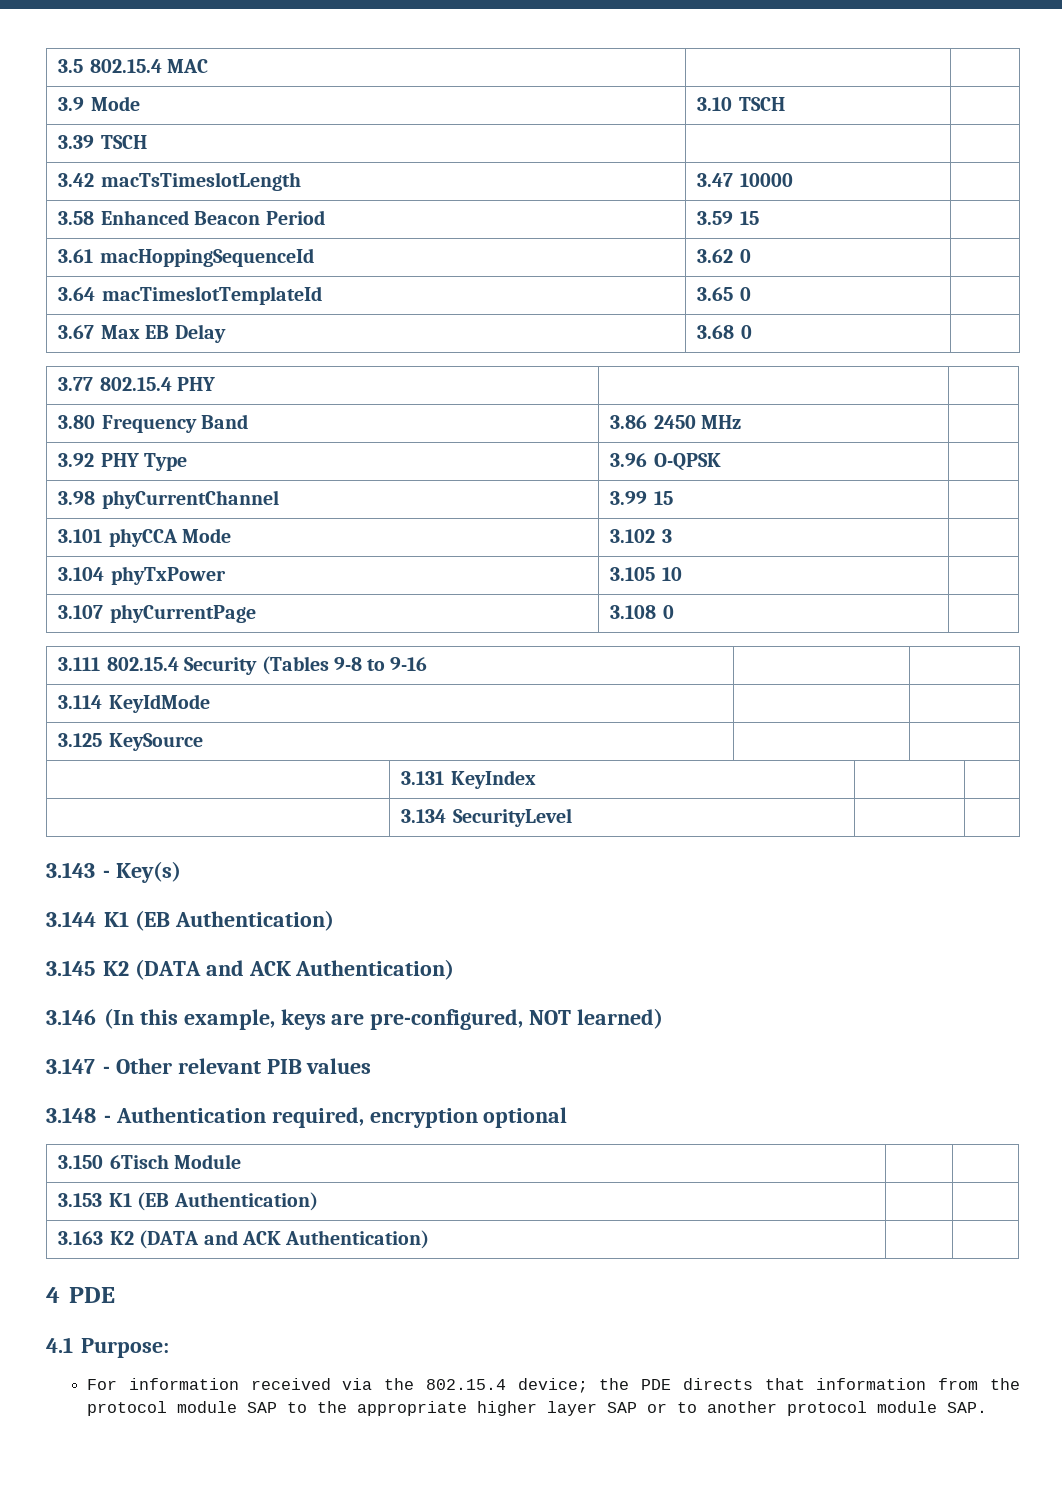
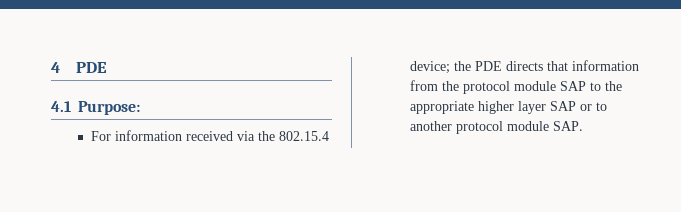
[57,59,209,73] [57,96,141,111] [696,97,786,111] [57,135,148,149] [57,172,302,191] [696,173,794,187] [57,210,325,225] [696,211,760,225] [57,248,315,267] [696,249,752,263] [57,286,323,305] [696,287,752,301] [57,324,226,343] [696,325,753,339] [57,377,216,391] [57,414,249,433] [609,415,742,429] [57,453,188,471] [609,453,722,471] [57,490,280,509] [609,491,674,505] [57,528,232,547] [609,529,673,543] [57,566,227,585] [609,567,683,581] [57,604,257,623] [609,605,675,619] [57,656,428,675] [57,694,211,713] [57,733,204,751] [400,770,537,789] [400,808,573,827] [46,861,182,883] [46,910,334,931] [46,959,455,980] [46,1008,663,1030] [46,1058,372,1074] [46,1107,568,1128] [57,1154,242,1169] [57,1192,318,1211] [57,1230,430,1249] 3.5 802.15.4 MAC | | // 3.9 Mode | 3.10 TSCH | // 3.39 TSCH | | // 3.42 macTsTimeslotLength | 3.47 10000 | // 3.58 Enhanced Beacon Period | 3.59 15 | // 3.61 macHoppingSequenceId | 3.62 0 | // 3.64 macTimeslotTemplateId | 3.65 0 | // 3.67 Max EB Delay | 3.68 0 | // 3.77 802.15.4 PHY | | // 3.80 Frequency Band | 3.86 2450 MHz | // 3.92 PHY Type | 3.96 O-QPSK | // 3.98 phyCurrentChannel | 3.99 15 | // 3.101 phyCCA Mode | 3.102 3 | // 3.104 phyTxPower | 3.105 10 | // 3.107 phyCurrentPage | 3.108 0 | // 3.111 802.15.4 Security (Tables 9-8 to 9-16 | | // 3.114 KeyIdMode | | // 3.125 KeySource | | // | 3.131 KeyIndex | | // | 3.134 SecurityLevel | | // 3.143 - Key(s) // 3.144 K1 (EB Authentication) // 3.145 K2 (DATA and ACK Authentication) // 3.146 (In this example, keys are pre-configured, NOT learned) // 3.147 - Other relevant PIB values // 3.148 - Authentication required, encryption optional // 3.150 6Tisch Module | | // 3.153 K1 (EB Authentication) | | // 3.163 K2 (DATA and ACK Authentication) | | // -> (51, 67) none

